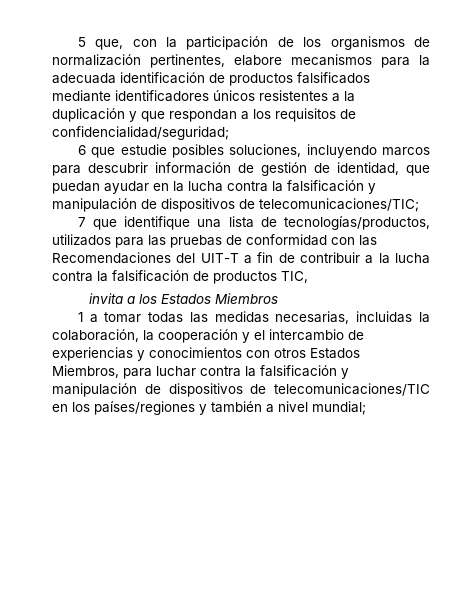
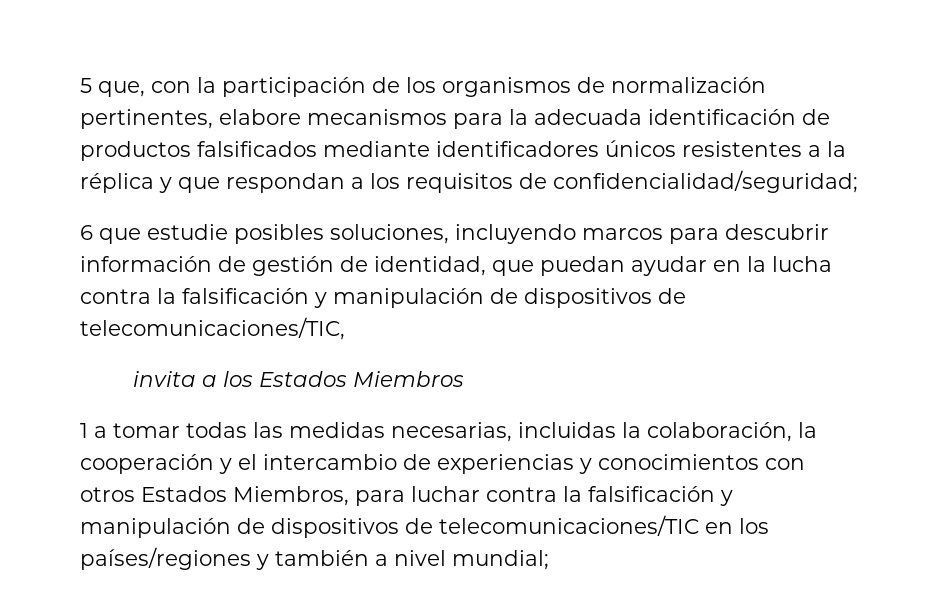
[52,108,125,122] duplicación -> [80,173,154,193] réplica
[259,198,419,212] [77,216,431,230] [52,234,377,248] [52,252,430,264] [52,270,308,284] telecomunicaciones/TIC; // 7 que identifique una lista de tecnologías/productos, utilizados para las pruebas de conformidad con las Recomendaciones del UIT-T a fin de contribuir a la lucha contra la falsificación de productos TIC, -> [80,317,345,340] telecomunicaciones/TIC,

